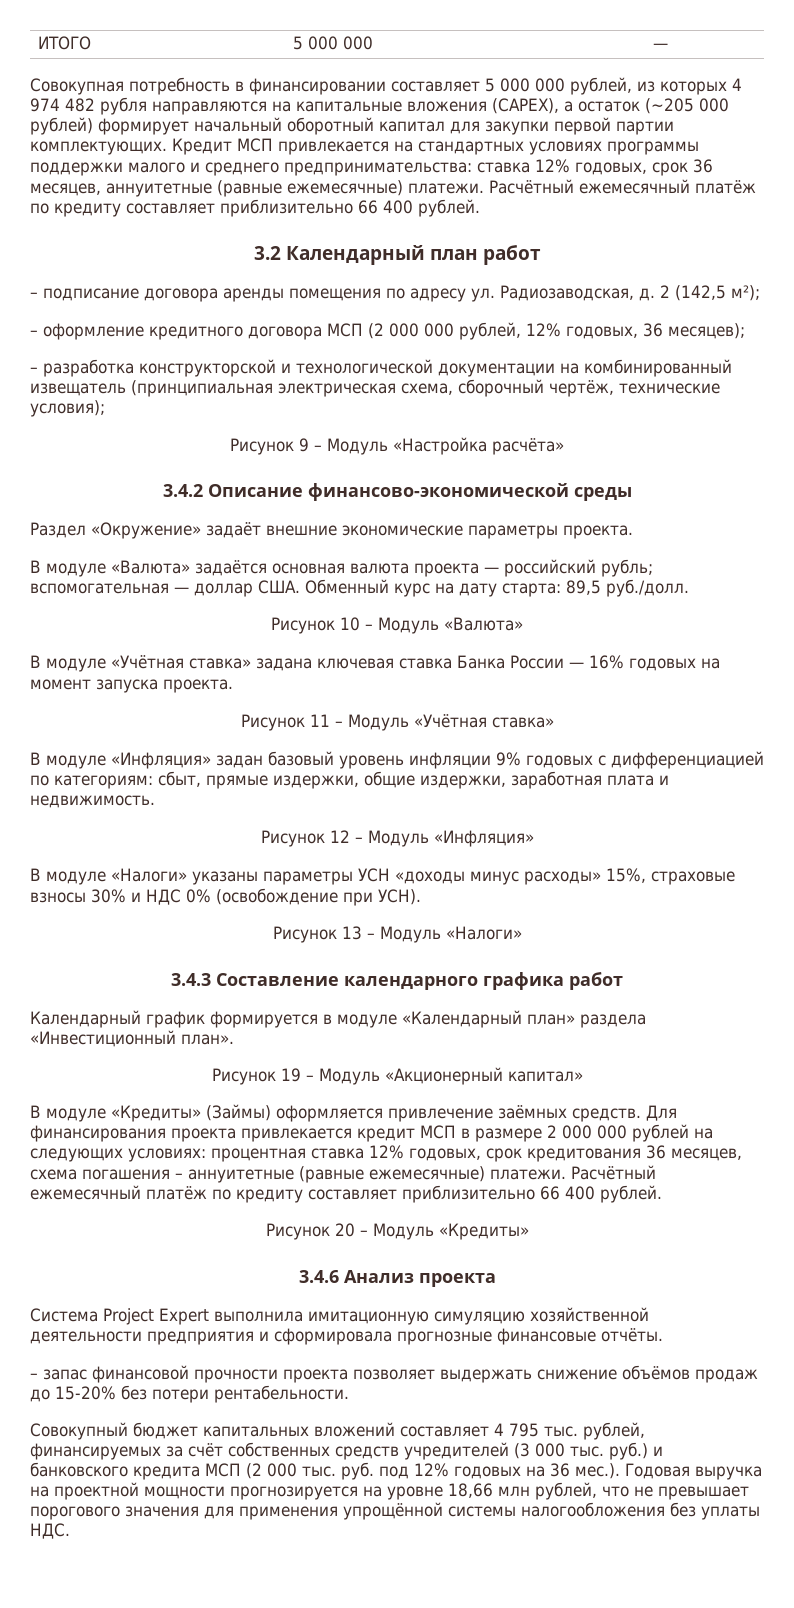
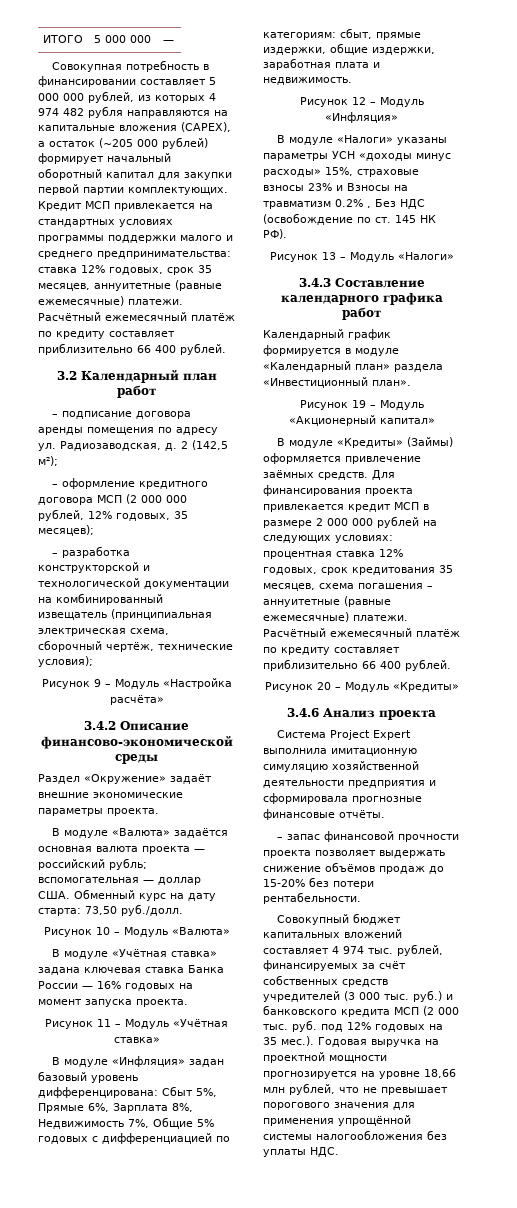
[693,159,713,173] 36 -> [198,265,212,273] 35
[643,323,663,337] 36 -> [174,511,188,519] 35
[566,580,601,595] 89,5 -> [85,906,117,915] 73,50
[409,752,521,769] инфляции 9% -> [38,1086,217,1098] [38,1103,193,1113] [38,1117,214,1129] дифференцирована: Сбыт 5%, Прямые 6%, Зарплата 8%, Недвижимость 7%, Общие 5%
[91,888,421,906] 30% и НДС 0% (освобождение при УСН). -> [308,183,408,191] [263,199,425,209] [263,213,436,225] [263,229,287,239] 23% и Взносы на травматизм 0.2% , Без НДС (освобождение по ст. 145 НК РФ).
[646,1145,666,1159] 36 -> [439,565,453,573] 35
[509,1423,539,1437] 795 -> [343,946,364,954] 974
[550,1463,570,1477] 36 -> [263,1037,277,1045] 35

